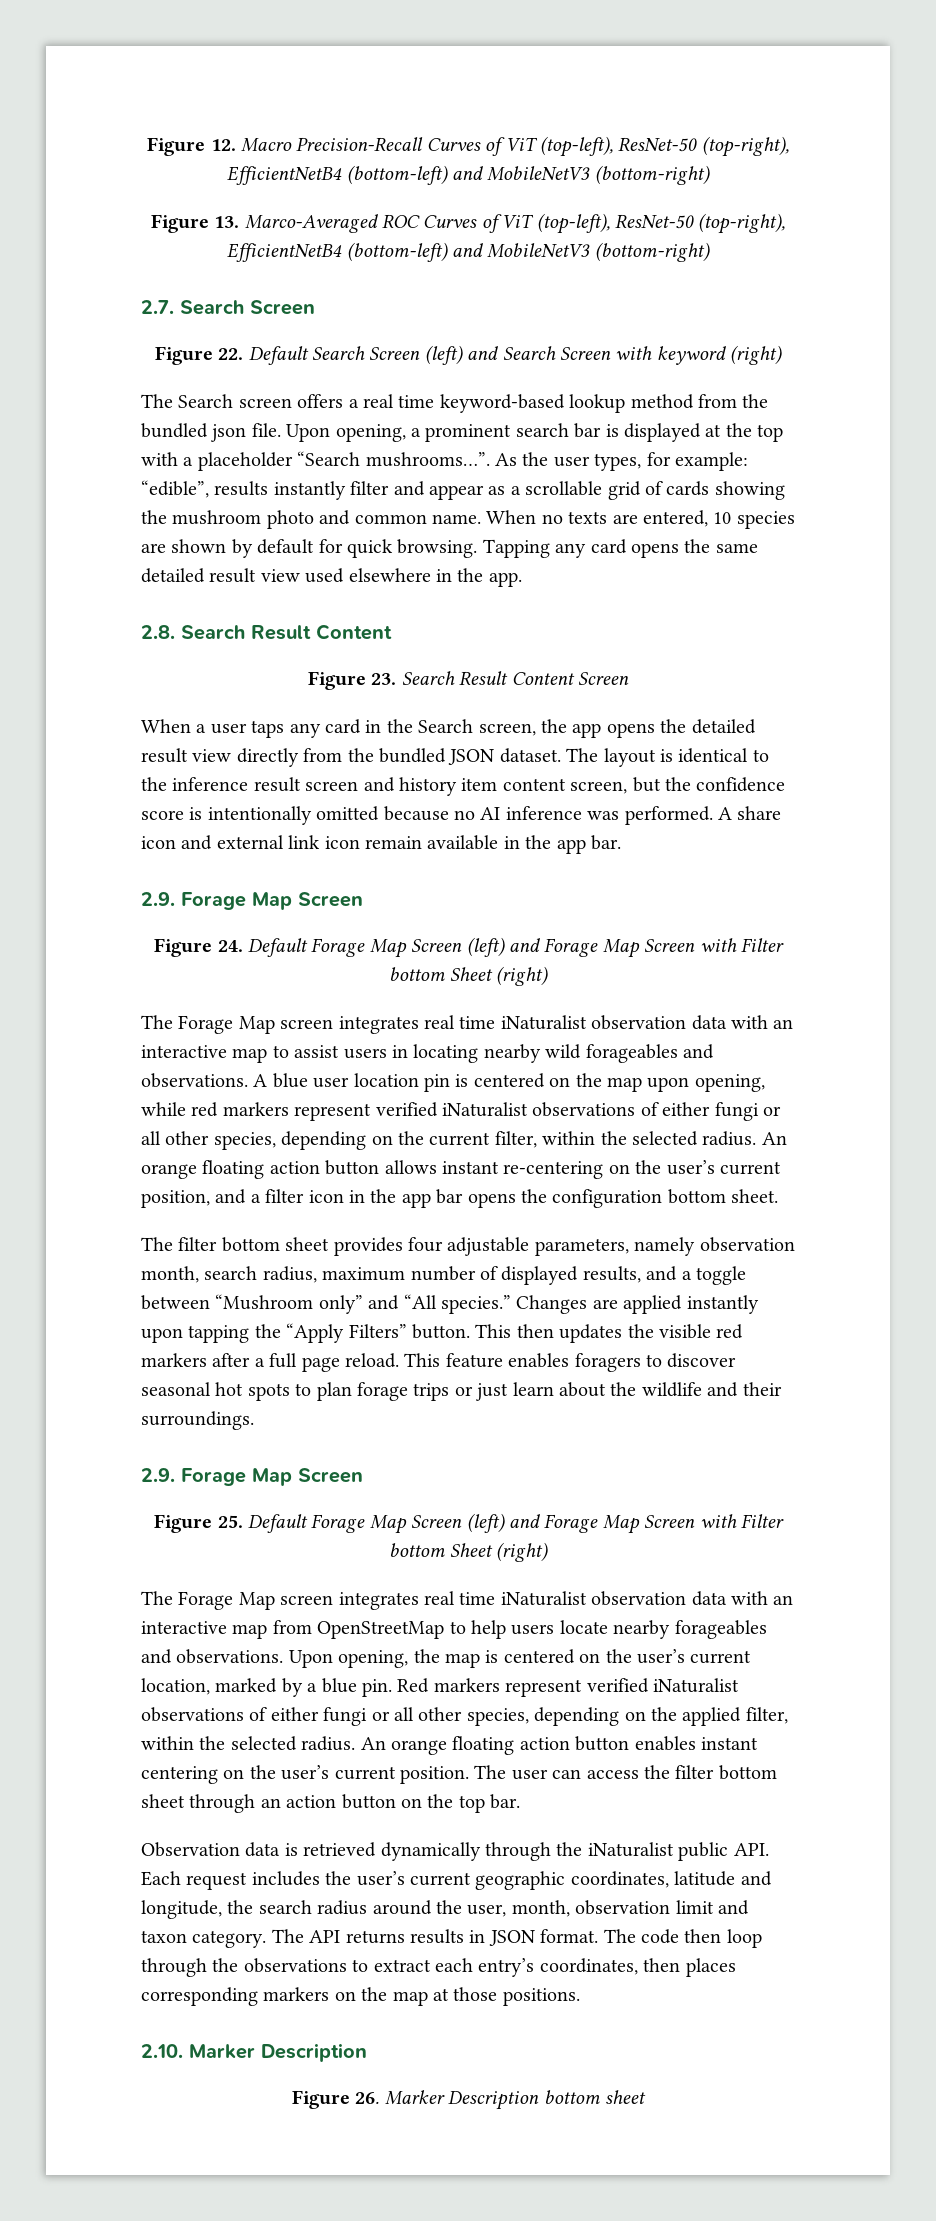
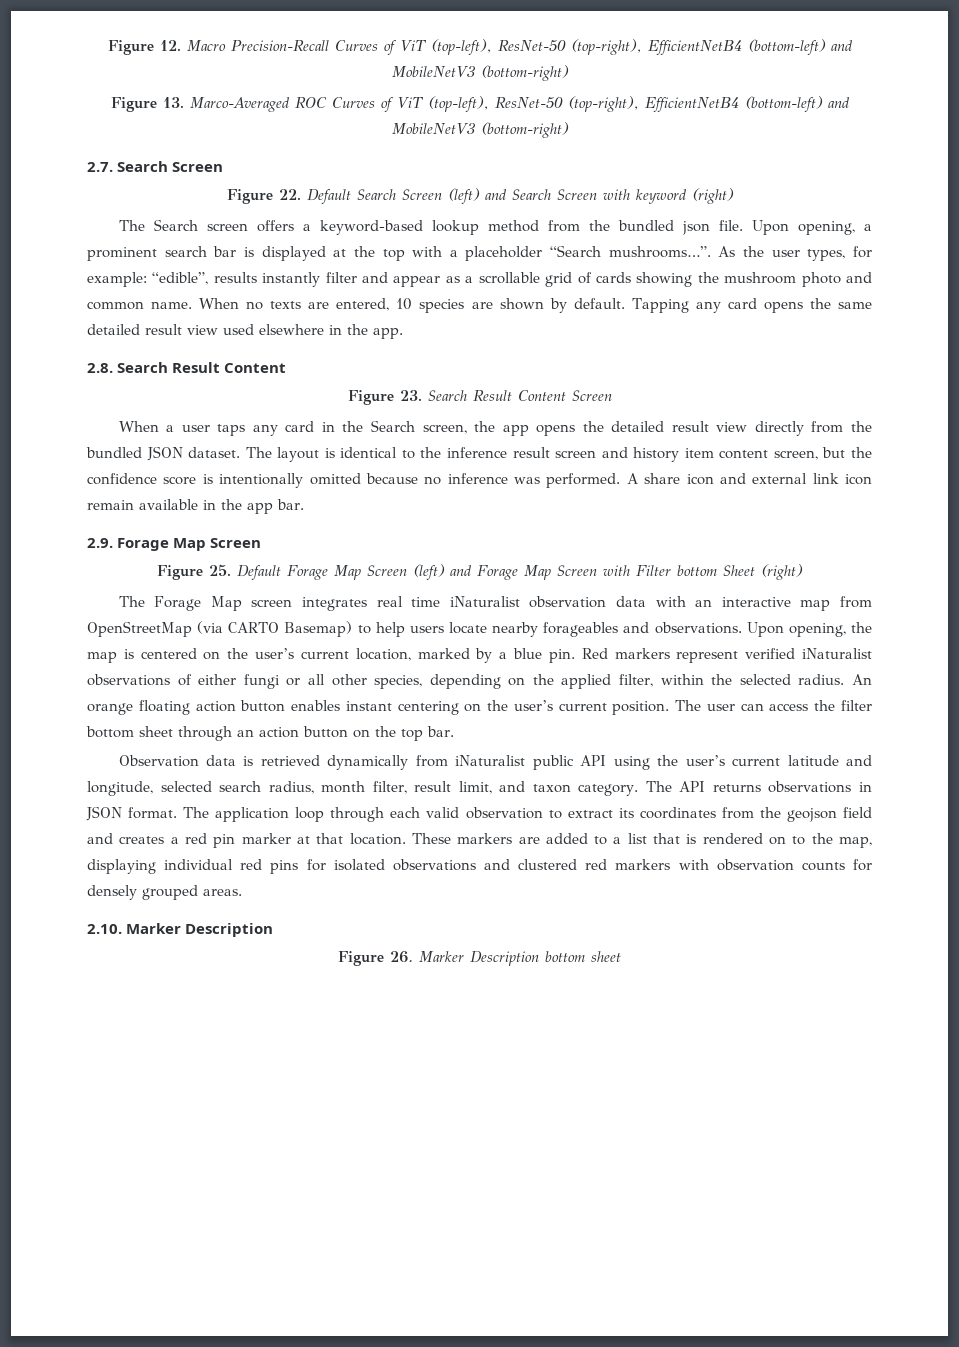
[363,394,435,408] real time -> (311, 227) none
[257,539,478,558] default for quick browsing. -> [573,298,625,309] default.
[480,807,501,820] AI -> (442, 480) none
[154,937,784,958] [388,966,549,986] [141,1015,794,1034] [141,1044,714,1063] [141,1073,765,1092] [141,1102,781,1121] [141,1131,787,1150] [141,1160,781,1179] [141,1189,779,1208] [141,1237,795,1256] [141,1266,746,1285] [141,1294,759,1314] [141,1323,744,1343] [141,1353,737,1372] [141,1382,782,1401] [141,1411,254,1430] [141,1468,363,1486] // Figure 24. Default Forage Map Screen (left) and Forage Map Screen with Filter bottom Sheet (right) // The Forage Map screen integrates real time iNaturalist observation data with an interactive map to assist users in locating nearby wild forageables and observations. A blue user location pin is centered on the map upon opening, while red markers represent verified iNaturalist observations of either fungi or all other species, depending on the current filter, within the selected radius. An orange floating action button allows instant re-centering on the user’s current position, and a filter icon in the app bar opens the configuration bottom sheet. // The filter bottom sheet provides four adjustable parameters, namely observation month, search radius, maximum number of displayed results, and a toggle between “Mushroom only” and “All species.” Changes are applied instantly upon tapping the “Apply Filters” button. This then updates the visible red markers after a full page reload. This feature enables foragers to discover seasonal hot spots to plan forage trips or just learn about the wildlife and their surroundings. // 2.9. Forage Map Screen -> (262, 543) none
(445, 1630) none -> [197,621,353,637] (via CARTO Basemap)
[485,1842,769,1861] [141,1871,669,1890] through the iNaturalist public API. Each request includes the user’s current geographic coordinates, -> [415,755,781,770] from iNaturalist public API using the user’s current
[227,1900,714,1917] the search radius around the user, month, observation limit -> [160,781,492,794] selected search radius, month filter, result limit,
[410,1929,464,1944] results -> [768,781,852,793] observations
[640,1929,762,1948] [141,1958,736,1977] [141,1987,580,2006] code then loop through the observations to extract each entry’s coordinates, then places corresponding markers on the map at those positions. -> [215,807,872,822] [87,833,873,848] [87,859,872,874] [87,885,242,900] application loop through each valid observation to extract its coordinates from the geojson field and creates a red pin marker at that location. These markers are added to a list that is rendered on to the map, displaying individual red pins for isolated observations and clustered red markers with observation counts for densely grouped areas.

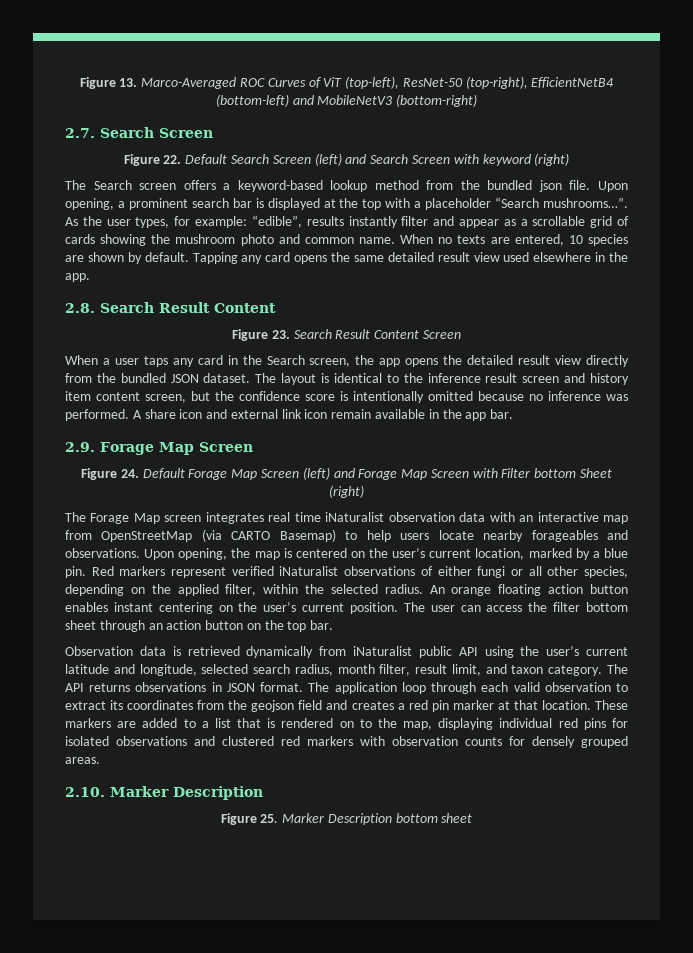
[107,39,853,55] [391,65,569,81] [110,97,157,112] Figure 12. Macro Precision-Recall Curves of ViT (top-left), ResNet-50 (top-right), EfficientNetB4 (bottom-left) and MobileNetV3 (bottom-right) // Figure -> [79,77,116,89] Figure
[209,564,231,576] 25. -> [120,469,139,478] 24.
[390,951,413,963] 26. -> [260,814,279,823] 25.

